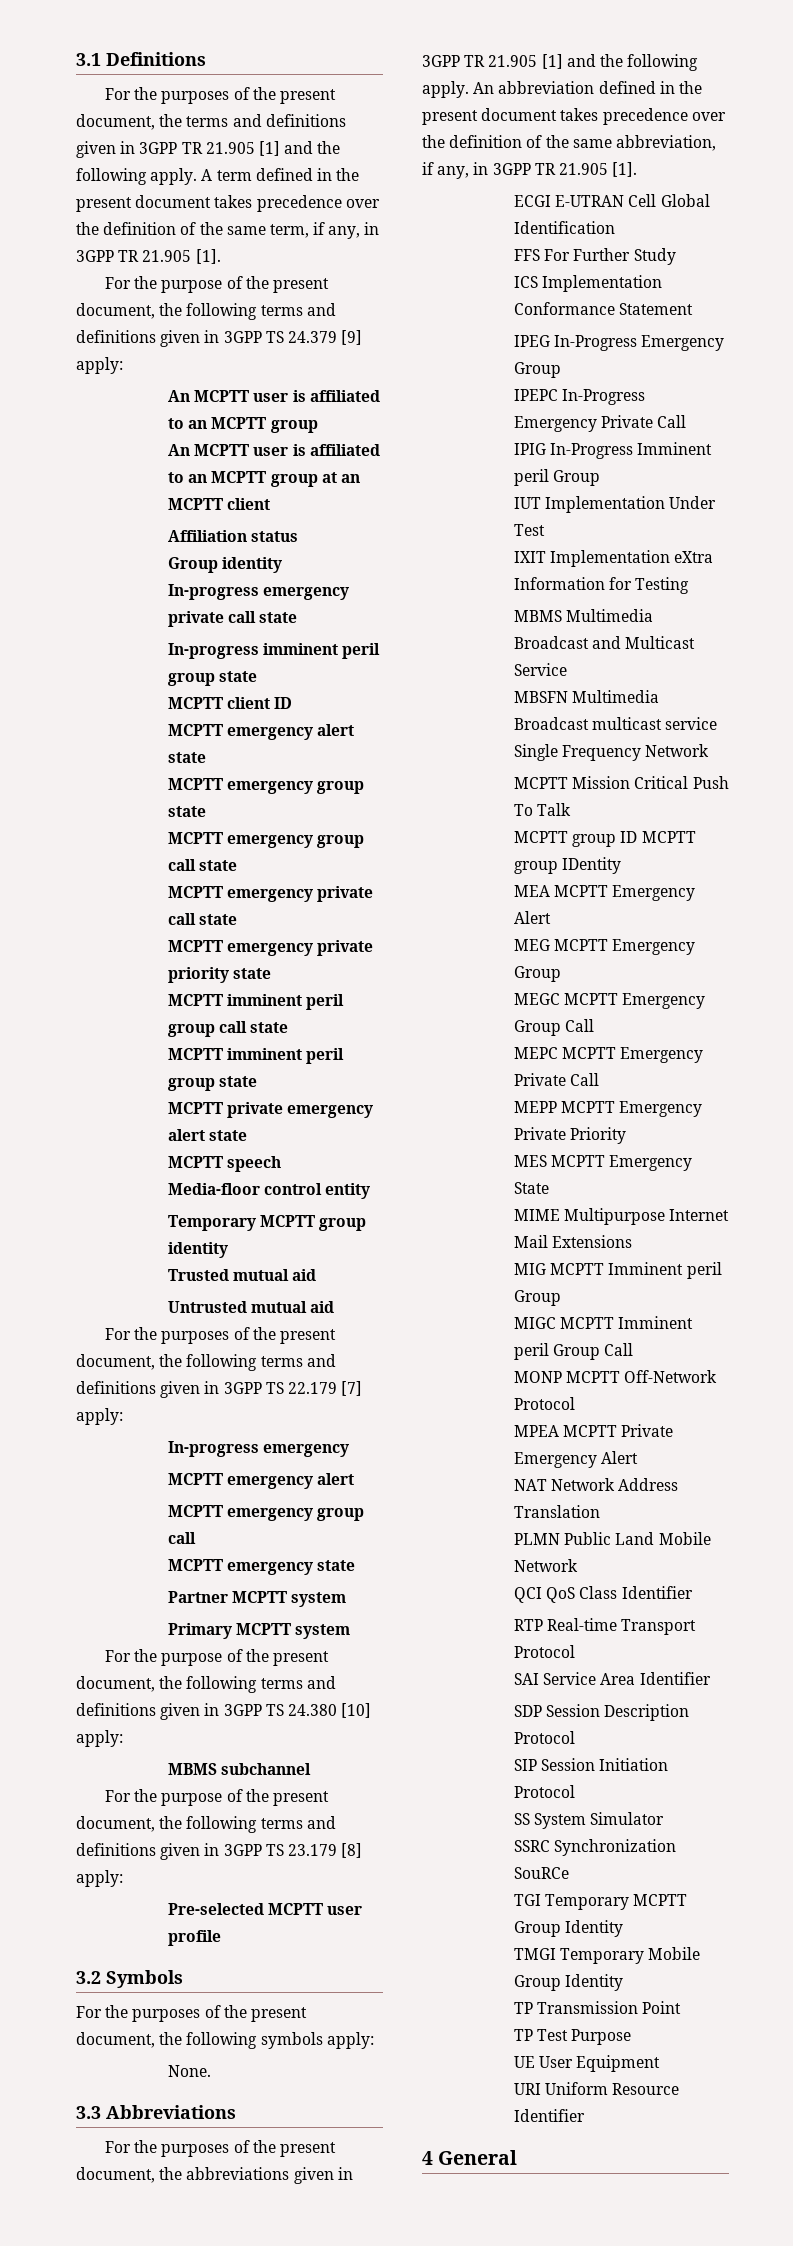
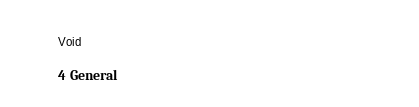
[76,52,206,66] [105,87,337,104] [76,114,346,130] [76,141,341,158] [76,168,360,185] [76,195,380,212] [76,222,380,239] [76,249,221,264] [105,276,330,293] [76,303,336,320] [76,330,363,347] [76,357,123,374] [168,390,380,402] [168,417,318,433] [168,444,380,456] [168,471,361,487] [168,498,271,510] [168,530,299,542] [168,557,283,573] [168,584,350,600] [168,611,298,627] [168,643,381,659] [168,671,258,686] [168,697,293,709] [168,724,355,740] [168,752,207,763] [168,778,365,794] [168,806,207,817] [168,832,365,848] [168,859,238,871] [168,886,374,902] [168,913,238,925] [168,940,374,956] [168,967,272,983] [168,994,345,1010] [168,1021,289,1037] [168,1048,345,1064] [168,1076,258,1091] [168,1102,374,1118] [168,1129,248,1141] [168,1156,282,1172] [168,1183,371,1199] [168,1215,367,1231] [168,1242,229,1258] [168,1269,317,1281] [168,1301,335,1313] [105,1327,337,1344] [76,1354,336,1371] [76,1381,363,1398] [76,1408,123,1425] [168,1441,350,1457] [168,1473,355,1489] [168,1505,365,1521] [168,1532,197,1544] [168,1559,356,1575] [168,1591,347,1607] [168,1623,351,1639] [105,1649,330,1666] [76,1676,336,1693] [76,1703,372,1720] [76,1730,123,1747] [168,1763,312,1775] [105,1789,330,1806] [76,1816,336,1833] [76,1843,363,1860] [76,1870,123,1887] [168,1903,363,1915] [168,1930,222,1946] [76,1970,183,1988] [76,2005,307,2022] [76,2032,374,2049] [168,2065,212,2077] [76,2105,236,2119] [105,2140,337,2157] [76,2167,353,2184] [422,54,699,71] [422,81,702,98] [422,108,726,125] [422,135,716,151] [422,162,638,179] [514,194,710,207] [514,221,616,234] [514,248,676,265] [514,275,663,292] [514,302,694,315] [514,335,725,351] [514,362,562,378] [514,389,646,405] [514,415,687,432] [514,442,713,459] [514,469,601,486] [514,496,717,513] [514,524,546,536] [514,550,714,567] [514,577,690,594] [514,609,654,622] [514,636,696,649] [514,663,568,676] [514,690,660,703] [514,717,718,730] [514,744,710,761] [514,776,729,789] [514,803,572,816] [514,831,696,847] [514,857,622,874] [514,885,696,901] [514,911,552,924] [514,939,696,955] [514,966,562,982] [514,993,706,1009] [514,1019,595,1036] [514,1047,704,1063] [514,1073,600,1086] [514,1101,703,1117] [514,1127,627,1144] [514,1155,693,1171] [514,1182,550,1194] [514,1208,730,1225] [514,1235,633,1248] [514,1262,722,1279] [514,1290,562,1306] [514,1316,694,1329] [514,1343,634,1360] [514,1370,718,1383] [514,1397,576,1410] [514,1424,674,1437] [514,1451,639,1468] [514,1478,679,1491] [514,1505,601,1518] [514,1532,711,1545] [514,1559,579,1572] [514,1586,693,1603] [514,1618,697,1635] [514,1645,576,1658] [514,1672,711,1685] [514,1704,690,1721] [514,1731,576,1744] [514,1758,669,1771] [514,1785,576,1798] [514,1812,665,1829] [514,1839,677,1856] [514,1867,570,1879] [514,1894,688,1910] [514,1920,624,1937] [514,1947,701,1964] [514,1974,624,1991] [514,2001,682,2014] [514,2029,632,2045] [514,2055,661,2072] [514,2082,680,2095] [514,2109,586,2122] 3.1 Definitions // For the purposes of the present document, the terms and definitions given in 3GPP TR 21.905 [1] and the following apply. A term defined in the present document takes precedence over the definition of the same term, if any, in 3GPP TR 21.905 [1]. // For the purpose of the present document, the following terms and definitions given in 3GPP TS 24.379 [9] apply: // An MCPTT user is affiliated to an MCPTT group // An MCPTT user is affiliated to an MCPTT group at an MCPTT client // Affiliation status // Group identity // In-progress emergency private call state // In-progress imminent peril group state // MCPTT client ID // MCPTT emergency alert state // MCPTT emergency group state // MCPTT emergency group call state // MCPTT emergency private call state // MCPTT emergency private priority state // MCPTT imminent peril group call state // MCPTT imminent peril group state // MCPTT private emergency alert state // MCPTT speech // Media-floor control entity // Temporary MCPTT group identity // Trusted mutual aid // Untrusted mutual aid // For the purposes of the present document, the following terms and definitions given in 3GPP TS 22.179 [7] apply: // In-progress emergency // MCPTT emergency alert // MCPTT emergency group call // MCPTT emergency state // Partner MCPTT system // Primary MCPTT system // For the purpose of the present document, the following terms and definitions given in 3GPP TS 24.380 [10] apply: // MBMS subchannel // For the purpose of the present document, the following terms and definitions given in 3GPP TS 23.179 [8] apply: // Pre-selected MCPTT user profile // 3.2 Symbols // For the purposes of the present document, the following symbols apply: // None. // 3.3 Abbreviations // For the purposes of the present document, the abbreviations given in 3GPP TR 21.905 [1] and the following apply. An abbreviation defined in the present document takes precedence over the definition of the same abbreviation, if any, in 3GPP TR 21.905 [1]. // ECGI E-UTRAN Cell Global Identification // FFS For Further Study // ICS Implementation Conformance Statement // IPEG In-Progress Emergency Group // IPEPC In-Progress Emergency Private Call // IPIG In-Progress Imminent peril Group // IUT Implementation Under Test // IXIT Implementation eXtra Information for Testing // MBMS Multimedia Broadcast and Multicast Service // MBSFN Multimedia Broadcast multicast service Single Frequency Network // MCPTT Mission Critical Push To Talk // MCPTT group ID MCPTT group IDentity // MEA MCPTT Emergency Alert // MEG MCPTT Emergency Group // MEGC MCPTT Emergency Group Call // MEPC MCPTT Emergency Private Call // MEPP MCPTT Emergency Private Priority // MES MCPTT Emergency State // MIME Multipurpose Internet Mail Extensions // MIG MCPTT Imminent peril Group // MIGC MCPTT Imminent peril Group Call // MONP MCPTT Off-Network Protocol // MPEA MCPTT Private Emergency Alert // NAT Network Address Translation // PLMN Public Land Mobile Network // QCI QoS Class Identifier // RTP Real-time Transport Protocol // SAI Service Area Identifier // SDP Session Description Protocol // SIP Session Initiation Protocol // SS System Simulator // SSRC Synchronization SouRCe // TGI Temporary MCPTT Group Identity // TMGI Temporary Mobile Group Identity // TP Transmission Point // TP Test Purpose // UE User Equipment // URI Uniform Resource Identifier -> [58,37,81,46] Void

